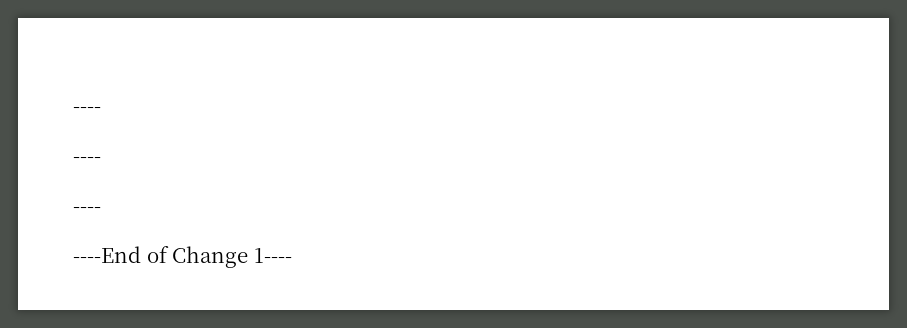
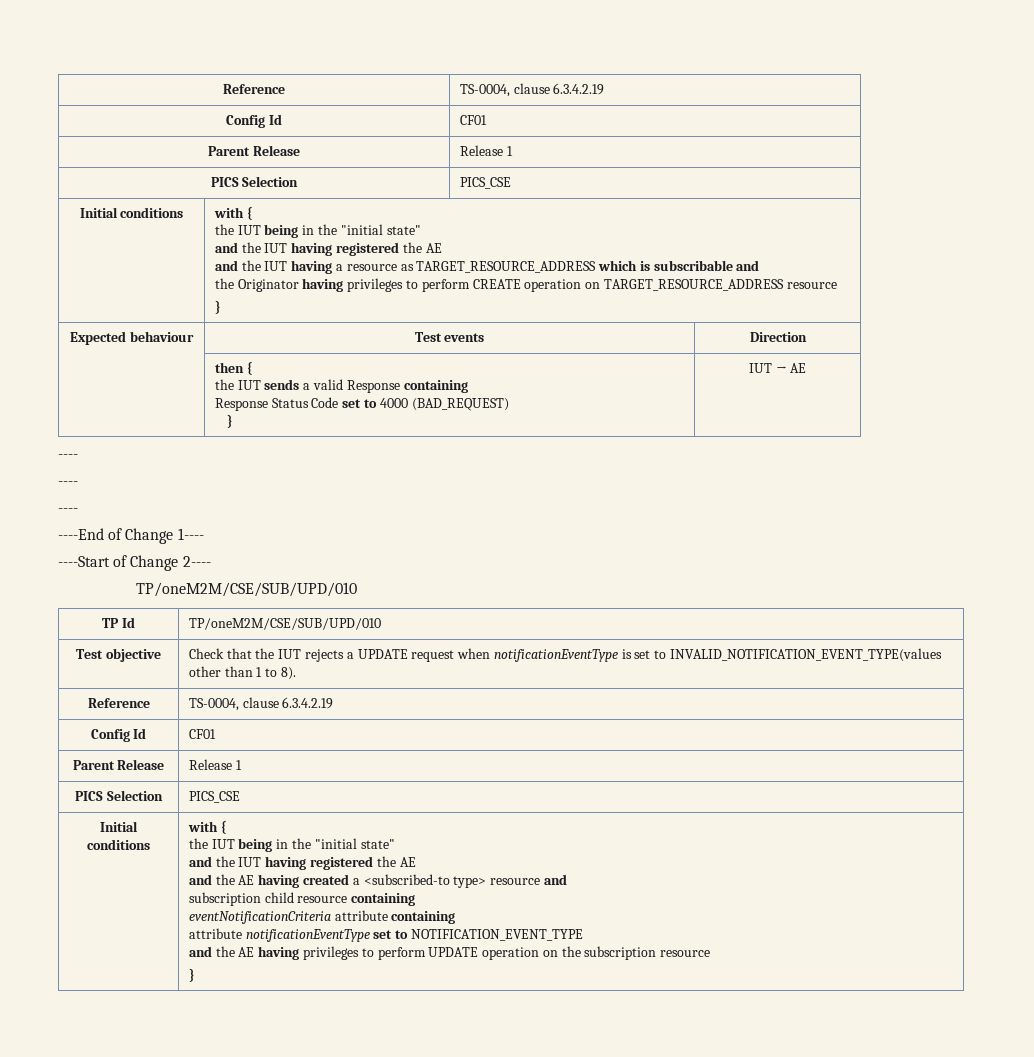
(73, 110) none -> [223,84,285,94] [459,83,605,97] [226,114,282,128] [459,115,487,125] [208,145,300,156] [459,145,513,156] [210,176,299,187] [459,177,511,189] [79,207,184,218] [213,206,253,220] [214,224,421,238] [214,242,442,256] [214,260,760,274] [214,278,837,292] [214,300,221,314] [70,331,194,345] [414,332,485,342] [749,332,807,342] [214,361,253,375] [214,379,468,393] [214,397,509,411] [226,414,233,428] [748,363,807,373] Reference | TS-0004, clause 6.3.4.2.19 // Config Id | CF01 // Parent Release | Release 1 // PICS Selection | PICS_CSE // Initial conditions | with { // the IUT being in the "initial state" // and the IUT having registered the AE // and the IUT having a resource as TARGET_RESOURCE_ADDRESS which is subscribable and // the Originator having privileges to perform CREATE operation on TARGET_RESOURCE_ADDRESS resource // } // Expected behaviour | Test events | Direction // | then { // the IUT sends a valid Response containing // Response Status Code set to 4000 (BAD_REQUEST) // } | IUT → AE //
(292, 255) none -> [58,555,211,571] [135,582,357,597] [102,617,135,628] [188,618,381,630] [76,648,161,662] [188,648,942,662] [188,666,296,680] [87,698,150,708] [188,697,334,711] [90,728,147,742] [188,729,216,739] [72,759,165,770] [188,759,242,770] [75,790,163,801] [188,791,240,803] [100,821,138,832] [87,839,150,850] [187,820,227,834] [188,838,395,852] [188,856,416,870] [188,874,567,888] [188,892,416,906] [188,910,456,924] [188,928,583,942] [188,946,711,960] [188,968,195,982] // ----Start of Change 2---- // TP/oneM2M/CSE/SUB/UPD/010 // TP Id | TP/oneM2M/CSE/SUB/UPD/010 // Test objective | Check that the IUT rejects a UPDATE request when notificationEventType is set to INVALID_NOTIFICATION_EVENT_TYPE(values other than 1 to 8). // Reference | TS-0004, clause 6.3.4.2.19 // Config Id | CF01 // Parent Release | Release 1 // PICS Selection | PICS_CSE // Initial conditions | with { // the IUT being in the "initial state" // and the IUT having registered the AE // and the AE having created a <subscribed-to type> resource and // subscription child resource containing // eventNotificationCriteria attribute containing // attribute notificationEventType set to NOTIFICATION_EVENT_TYPE // and the AE having privileges to perform UPDATE operation on the subscription resource // }

